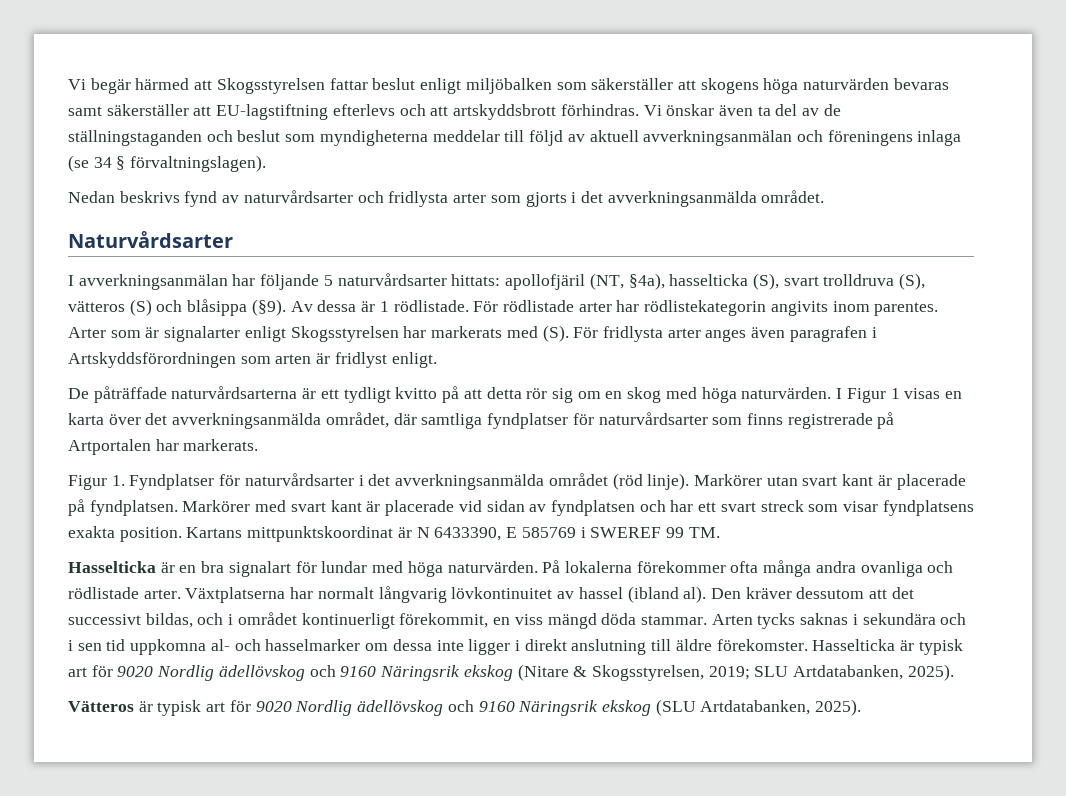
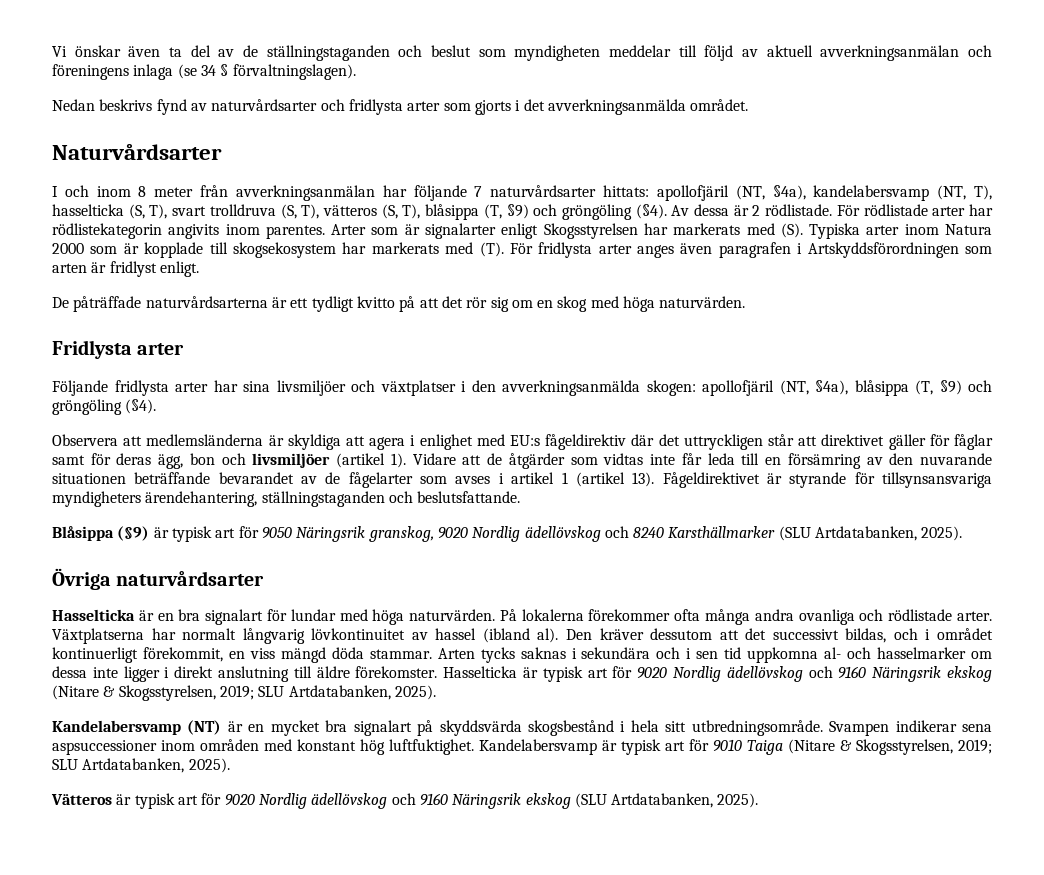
[68,78,949,94] [68,104,662,120] Vi begär härmed att Skogsstyrelsen fattar beslut enligt miljöbalken som säkerställer att skogens höga naturvärden bevaras samt säkerställer att EU-lagstiftning efterlevs och att artskyddsbrott förhindras. Vi -> [52,46,67,57] Vi
[319,130,428,146] myndigheterna -> [514,45,601,61] myndigheten
(74, 280) none -> [64,185,229,197] och inom 8 meter från
[323,275,333,286] 5 -> [474,186,483,197] 7
[669,273,926,290] [68,299,286,316] hasselticka (S), svart trolldruva (S), vätteros (S) och blåsippa (§9). -> [813,185,993,201] [52,204,667,220] kandelabersvamp (NT, T), hasselticka (S, T), svart trolldruva (S, T), vätteros (S, T), blåsippa (T, §9) och gröngöling (§4).
[379,301,389,312] 1 -> [752,205,761,216] 2
(569, 333) none -> [809,223,992,239] [52,242,504,258] Typiska arter inom Natura 2000 som är kopplade till skogsekosystem har markerats med (T).
[486,387,522,399] detta -> [441,296,463,308] det
[836,388,962,403] [68,412,895,429] [68,439,259,455] [68,473,966,490] [68,499,974,516] [68,526,720,542] I Figur 1 visas en karta över det avverkningsanmälda området, där samtliga fyndplatser för naturvårdsarter som finns registrerade på Artportalen har markerats. // Figur 1. Fyndplatser för naturvårdsarter i det avverkningsanmälda området (röd linje). Markörer utan svart kant är placerade på fyndplatsen. Markörer med svart kant är placerade vid sidan av fyndplatsen och har ett svart streck som visar fyndplatsens exakta position. Kartans mittpunktskoordinat är N 6433390, E 585769 i SWEREF 99 TM. -> [52,340,185,359] [52,380,992,396] [52,399,157,415] [52,434,994,450] [52,453,993,469] [52,472,993,488] [52,491,521,507] [52,526,963,542] [52,568,265,590] // Fridlysta arter // Följande fridlysta arter har sina livsmiljöer och växtplatser i den avverkningsanmälda skogen: apollofjäril (NT, §4a), blåsippa (T, §9) och gröngöling (§4). // Observera att medlemsländerna är skyldiga att agera i enlighet med EU:s fågeldirektiv där det uttryckligen står att direktivet gäller för fåglar samt för deras ägg, bon och livsmiljöer (artikel 1). Vidare att de åtgärder som vidtas inte får leda till en försämring av den nuvarande situationen beträffande bevarandet av de fågelarter som avses i artikel 1 (artikel 13). Fågeldirektivet är styrande för tillsynsansvariga myndigheters ärendehantering, ställningstaganden och beslutsfattande. // Blåsippa (§9) är typisk art för 9050 Näringsrik granskog, 9020 Nordlig ädellövskog och 8240 Karsthällmarker (SLU Artdatabanken, 2025). // Övriga naturvårdsarter
(954, 672) none -> [52,720,992,736] [52,739,992,755] [52,758,230,773] // Kandelabersvamp (NT) är en mycket bra signalart på skyddsvärda skogsbestånd i hela sitt utbredningsområde. Svampen indikerar sena aspsuccessioner inom områden med konstant hög luftfuktighet. Kandelabersvamp är typisk art för 9010 Taiga (Nitare & Skogsstyrelsen, 2019; SLU Artdatabanken, 2025).

